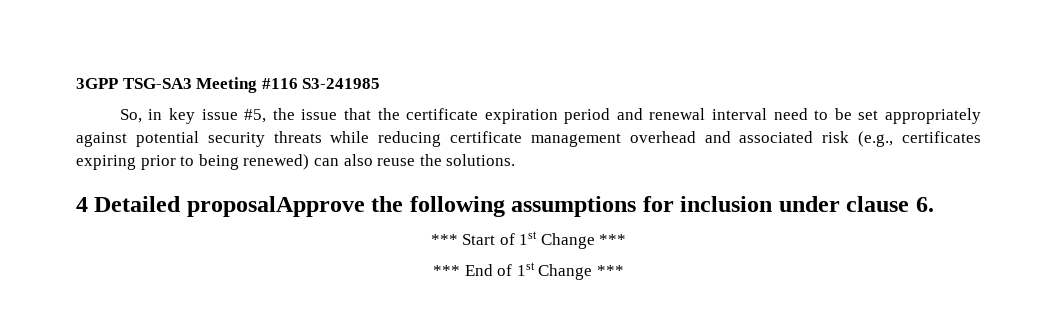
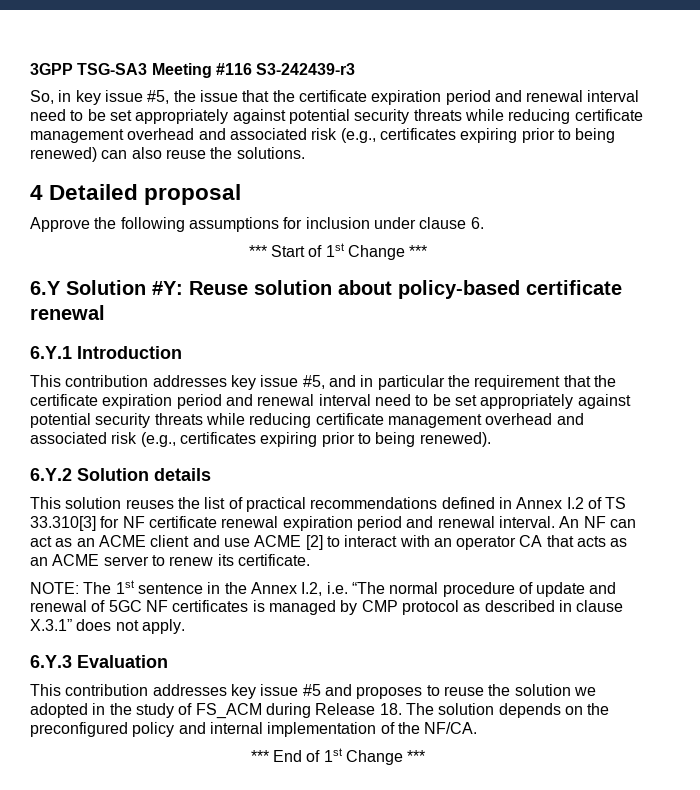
[302,78,381,89] S3-241985 -> [256,63,356,75] S3-242439-r3
[186,196,365,217] proposalApprove -> [144,184,242,205] [30,217,90,232] proposal // Approve
(627, 239) none -> [30,280,622,299] [30,305,105,320] [30,346,182,359] [30,375,616,390] [30,394,631,409] [30,413,584,428] [30,432,491,447] [30,468,211,481] [30,497,627,512] [30,516,636,531] [30,535,628,550] [30,554,310,566] [30,580,617,597] [30,600,624,615] [30,619,185,634] [30,655,168,668] [30,684,596,699] [30,703,610,719] [30,722,478,737] // 6.Y Solution #Y: Reuse solution about policy-based certificate renewal // 6.Y.1 Introduction // This contribution addresses key issue #5, and in particular the requirement that the certificate expiration period and renewal interval need to be set appropriately against potential security threats while reducing certificate management overhead and associated risk (e.g., certificates expiring prior to being renewed). // 6.Y.2 Solution details // This solution reuses the list of practical recommendations defined in Annex I.2 of TS 33.310[3] for NF certificate renewal expiration period and renewal interval. An NF can act as an ACME client and use ACME [2] to interact with an operator CA that acts as an ACME server to renew its certificate. // NOTE: The 1st sentence in the Annex I.2, i.e. “The normal procedure of update and renewal of 5GC NF certificates is managed by CMP protocol as described in clause X.3.1” does not apply. // 6.Y.3 Evaluation // This contribution addresses key issue #5 and proposes to reuse the solution we adopted in the study of FS_ACM during Release 18. The solution depends on the preconfigured policy and internal implementation of the NF/CA.

